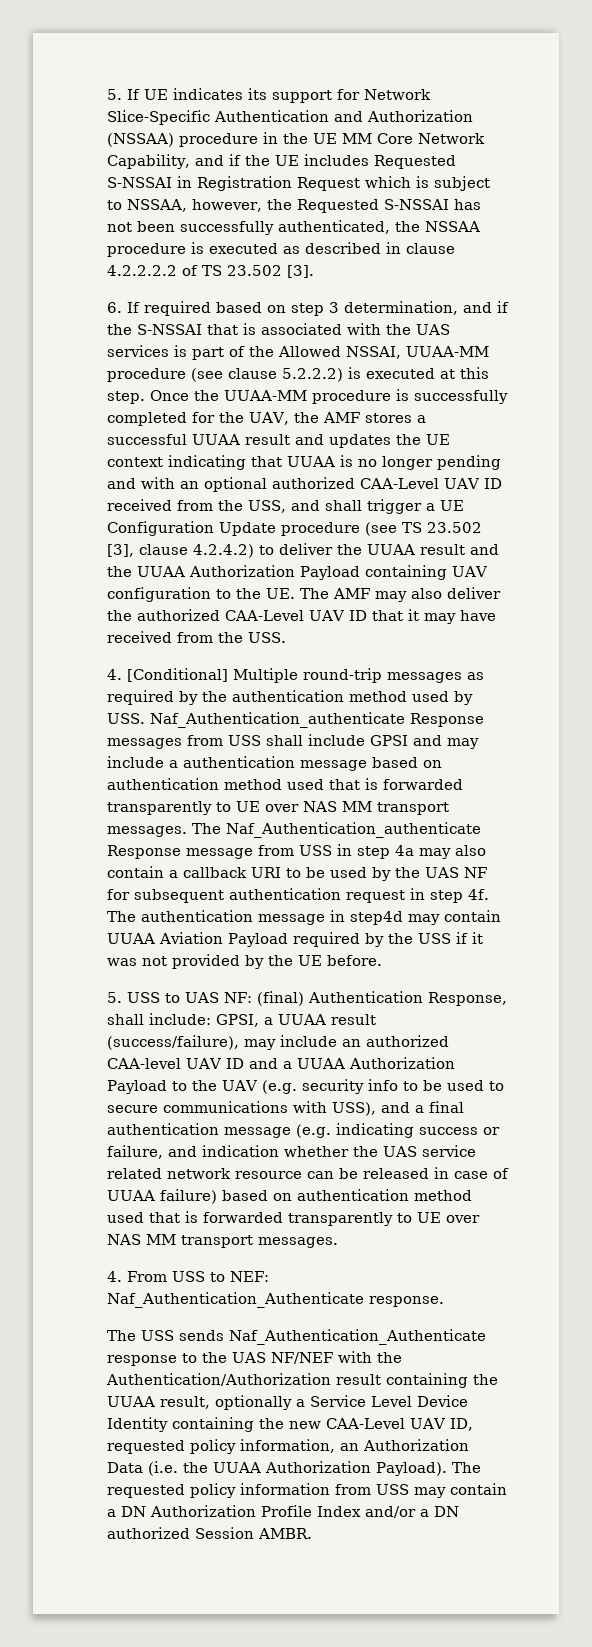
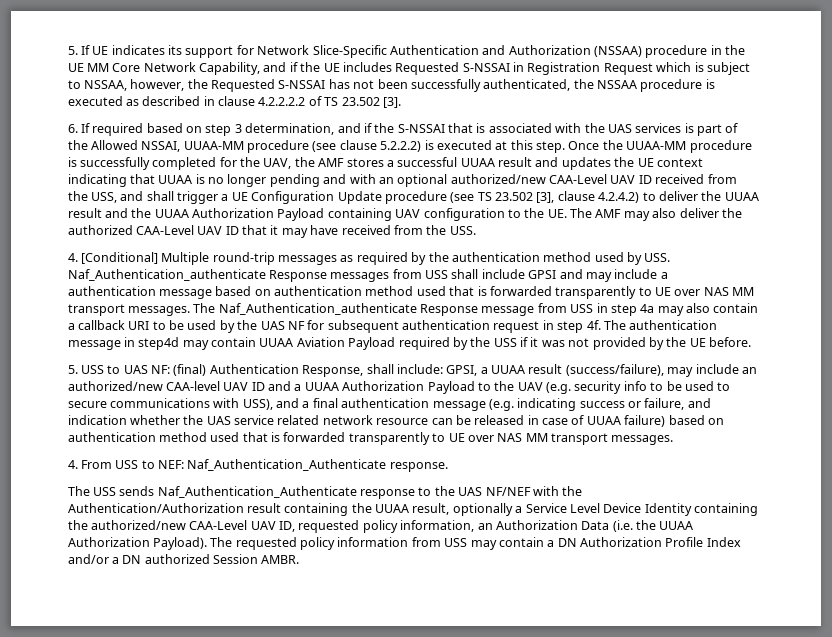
[271,477,355,489] authorized -> [450,174,546,184] authorized/new
[365,1035,449,1047] authorized -> [67,381,163,391] authorized/new
[288,1421,321,1429] new -> [90,520,186,530] authorized/new

